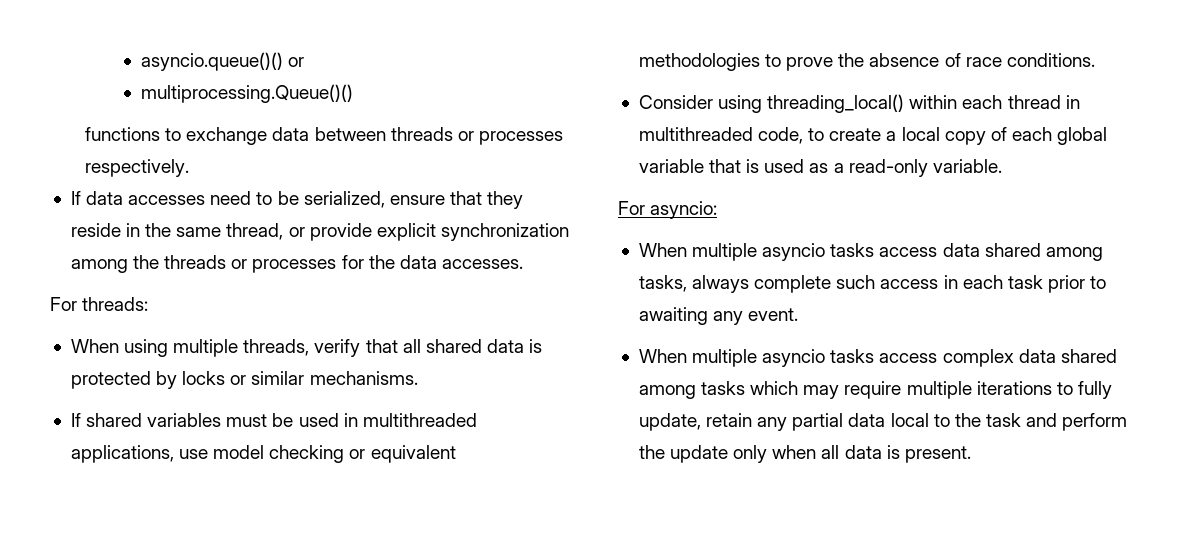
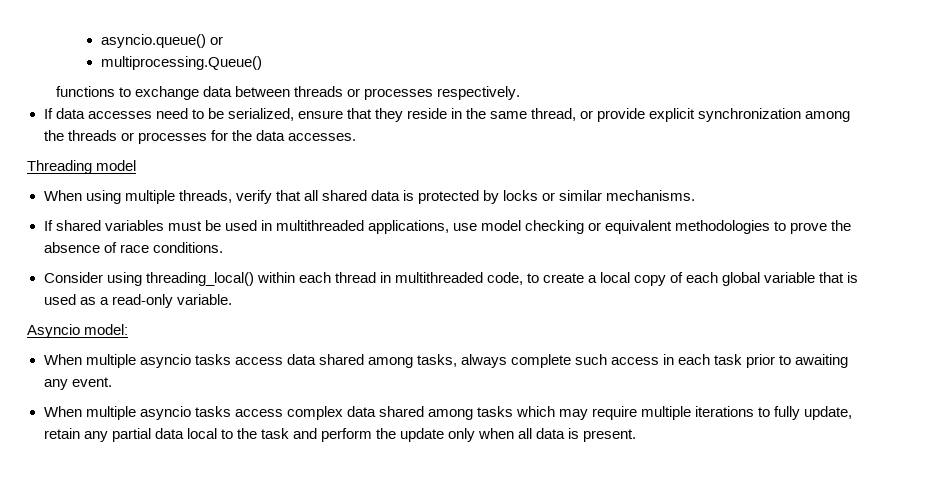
[141,52,284,71] asyncio.queue()() -> [100,34,206,48] asyncio.queue()
[141,84,354,103] multiprocessing.Queue()() -> [100,56,262,70] multiprocessing.Queue()
[50,297,149,311] For threads: -> [27,160,137,174] Threading model
[618,201,718,219] For asyncio: -> [27,324,129,338] Asyncio model:

